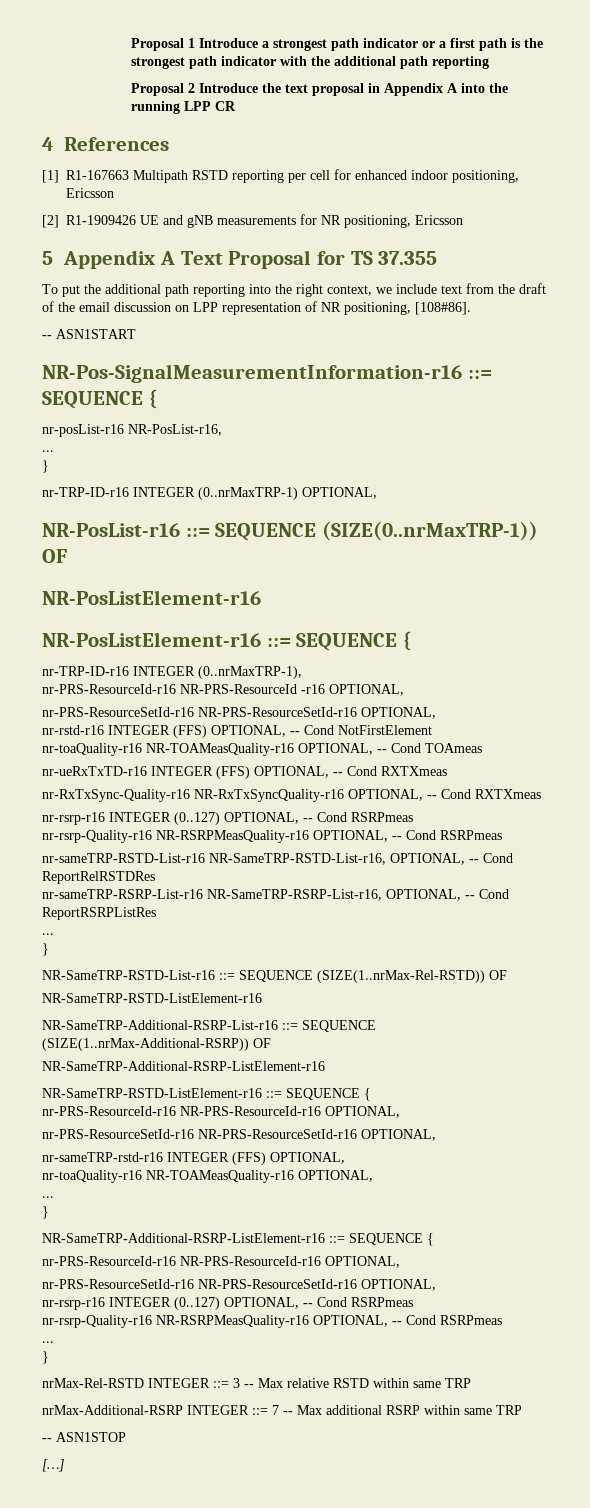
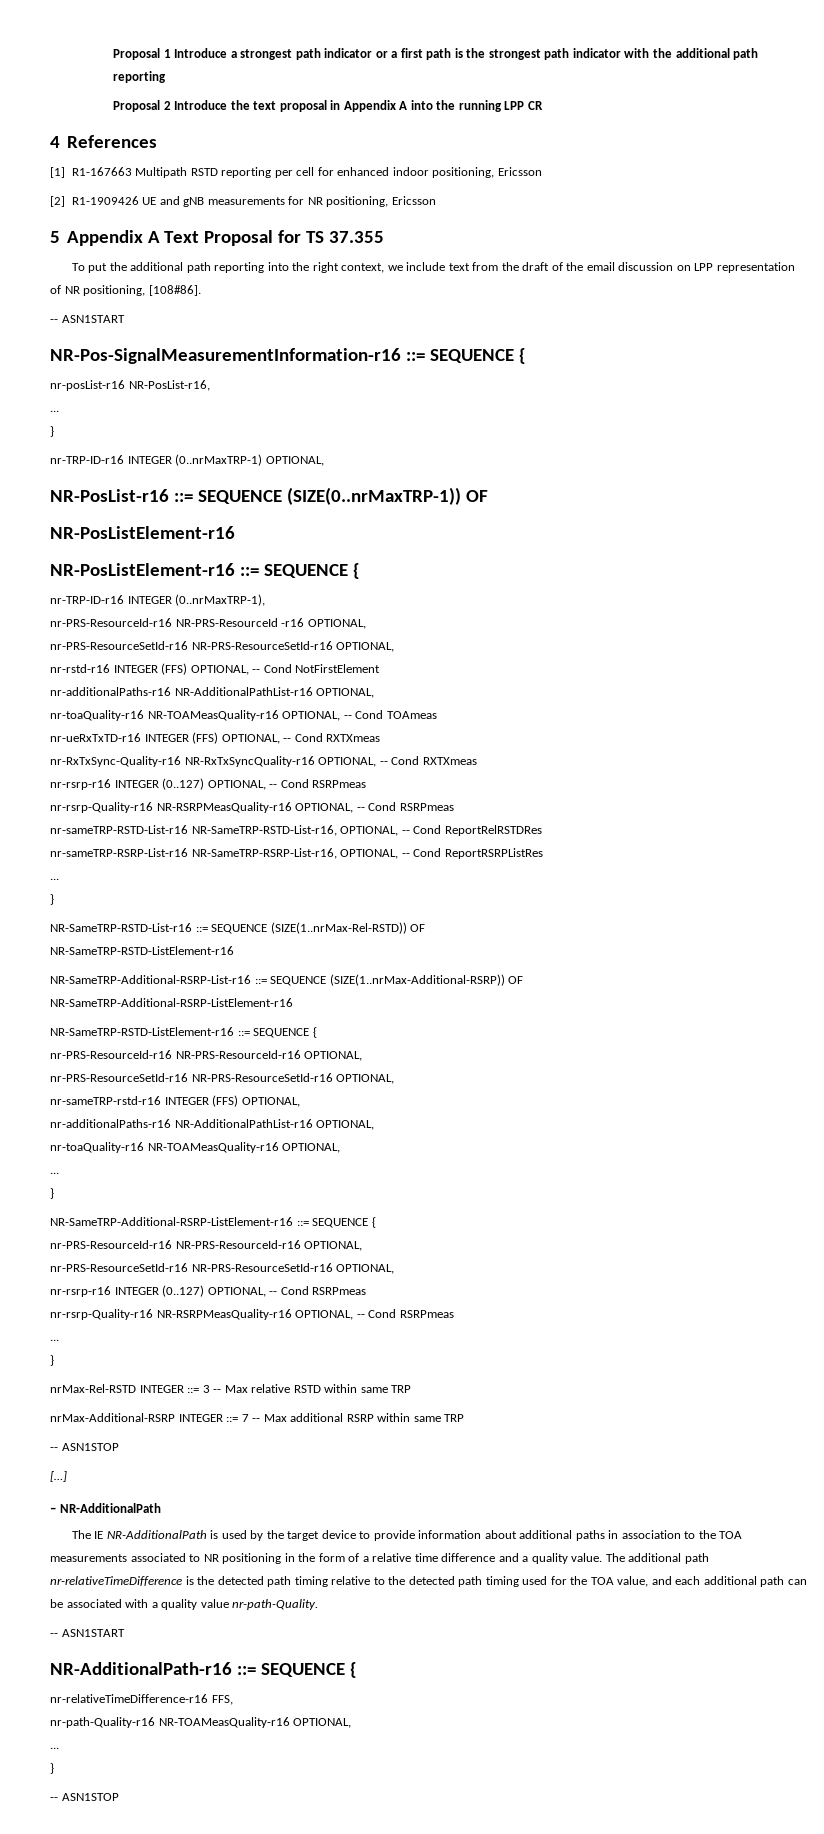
(432, 730) none -> [50,687,375,698] // nr-additionalPaths-r16 NR-AdditionalPathList-r16 OPTIONAL,
(345, 1158) none -> [50,1119,375,1130] // nr-additionalPaths-r16 NR-AdditionalPathList-r16 OPTIONAL,
(64, 1465) none -> [50,1503,161,1513] [71,1530,743,1541] [50,1553,709,1564] [50,1576,807,1587] [50,1599,319,1610] [50,1629,125,1637] [50,1662,357,1678] [50,1694,233,1705] [50,1717,352,1728] [50,1747,59,1749] [50,1763,54,1774] [50,1793,119,1801] // – NR-AdditionalPath // The IE NR-AdditionalPath is used by the target device to provide information about additional paths in association to the TOA measurements associated to NR positioning in the form of a relative time difference and a quality value. The additional path nr-relativeTimeDifference is the detected path timing relative to the detected path timing used for the TOA value, and each additional path can be associated with a quality value nr-path-Quality. // -- ASN1START // NR-AdditionalPath-r16 ::= SEQUENCE { // nr-relativeTimeDifference-r16 FFS, // nr-path-Quality-r16 NR-TOAMeasQuality-r16 OPTIONAL, // ... // } // -- ASN1STOP

